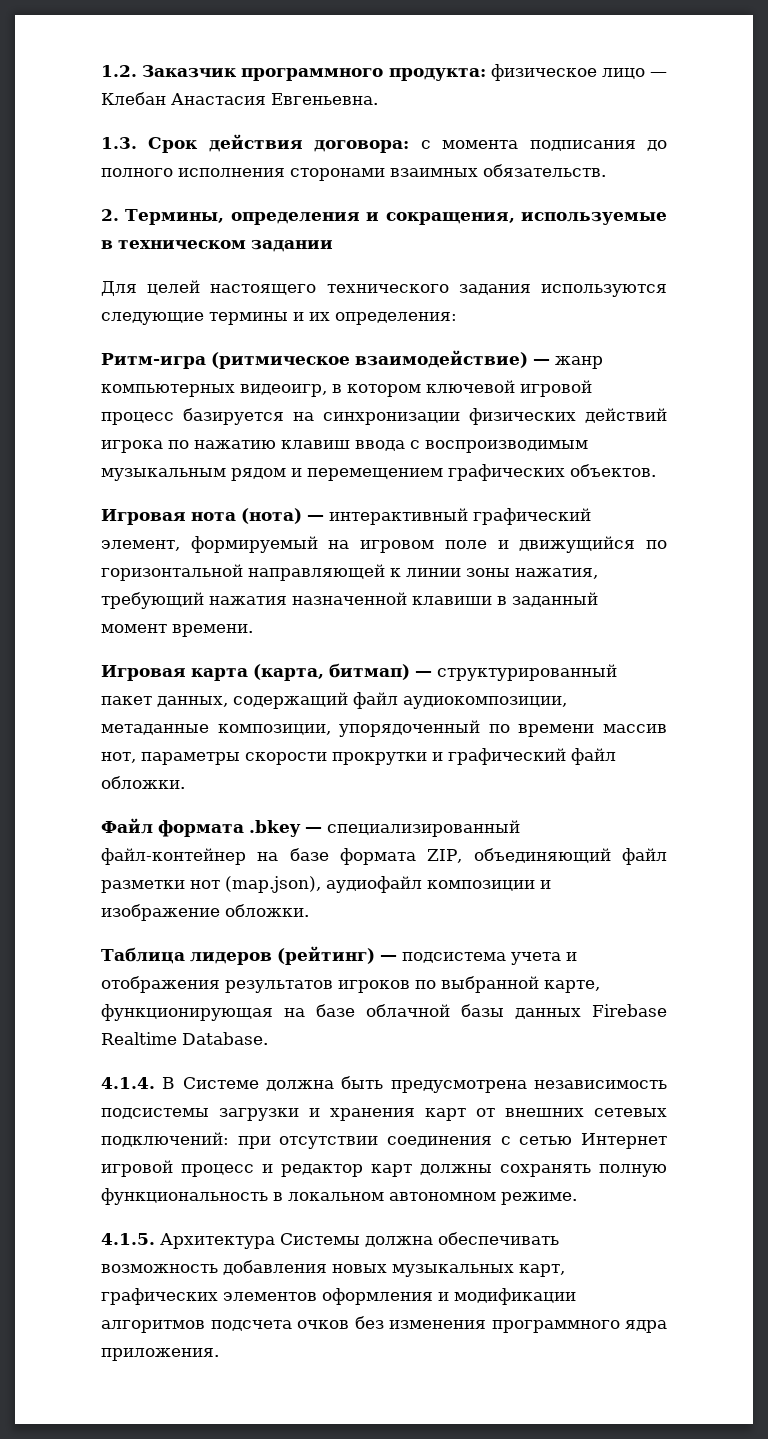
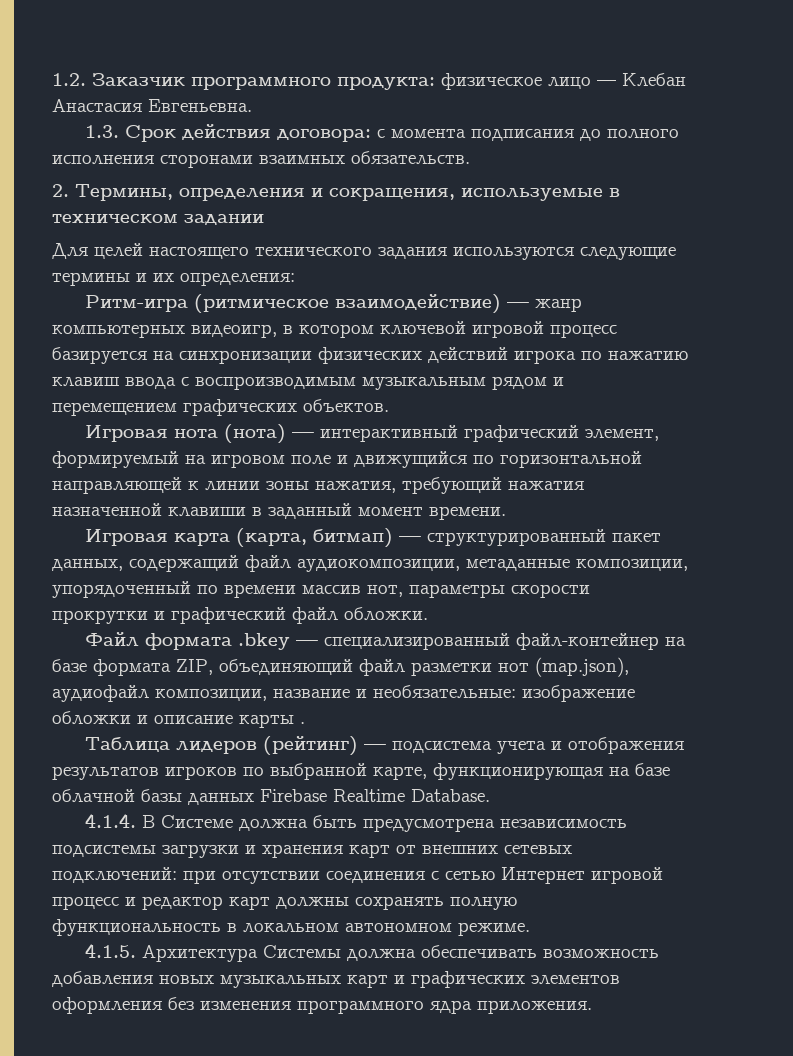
[427,880,551,891] [101,904,309,921] композиции и изображение обложки. -> [155,685,635,702] [52,711,305,728] композиции, название и необязательные: изображение обложки и описание карты .
[519,1264,565,1277] карт, -> [347,974,405,988] карт и
[438,1288,576,1305] [101,1320,349,1333] и модификации алгоритмов подсчета очков -> (162, 1005) none

